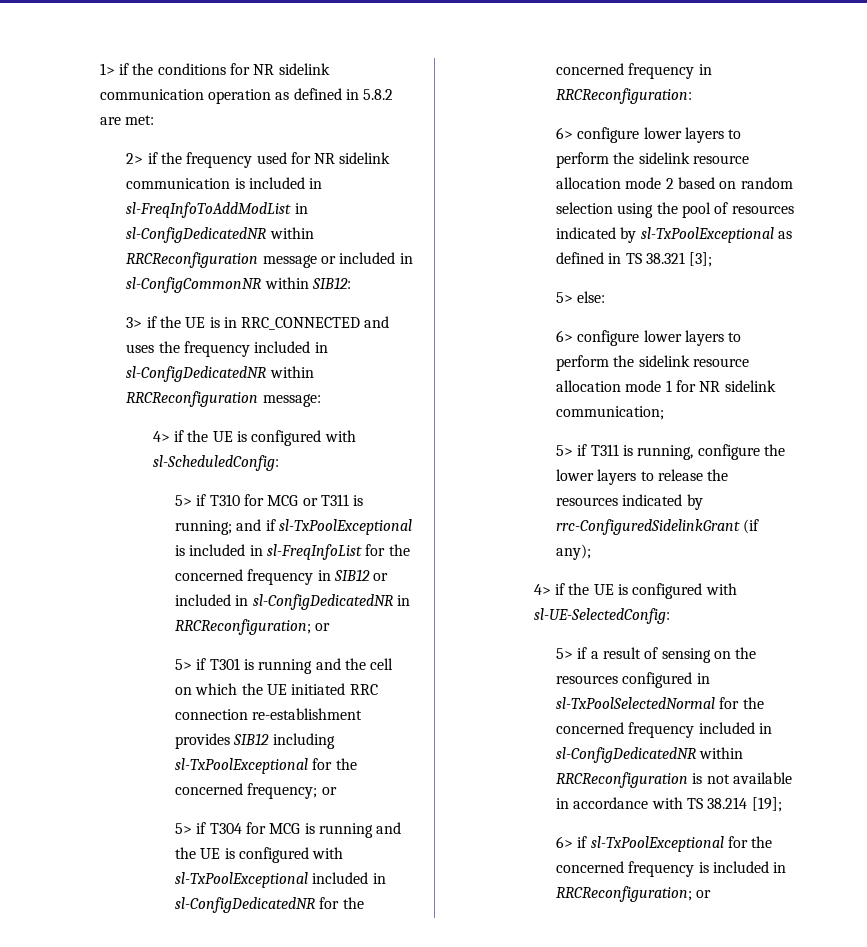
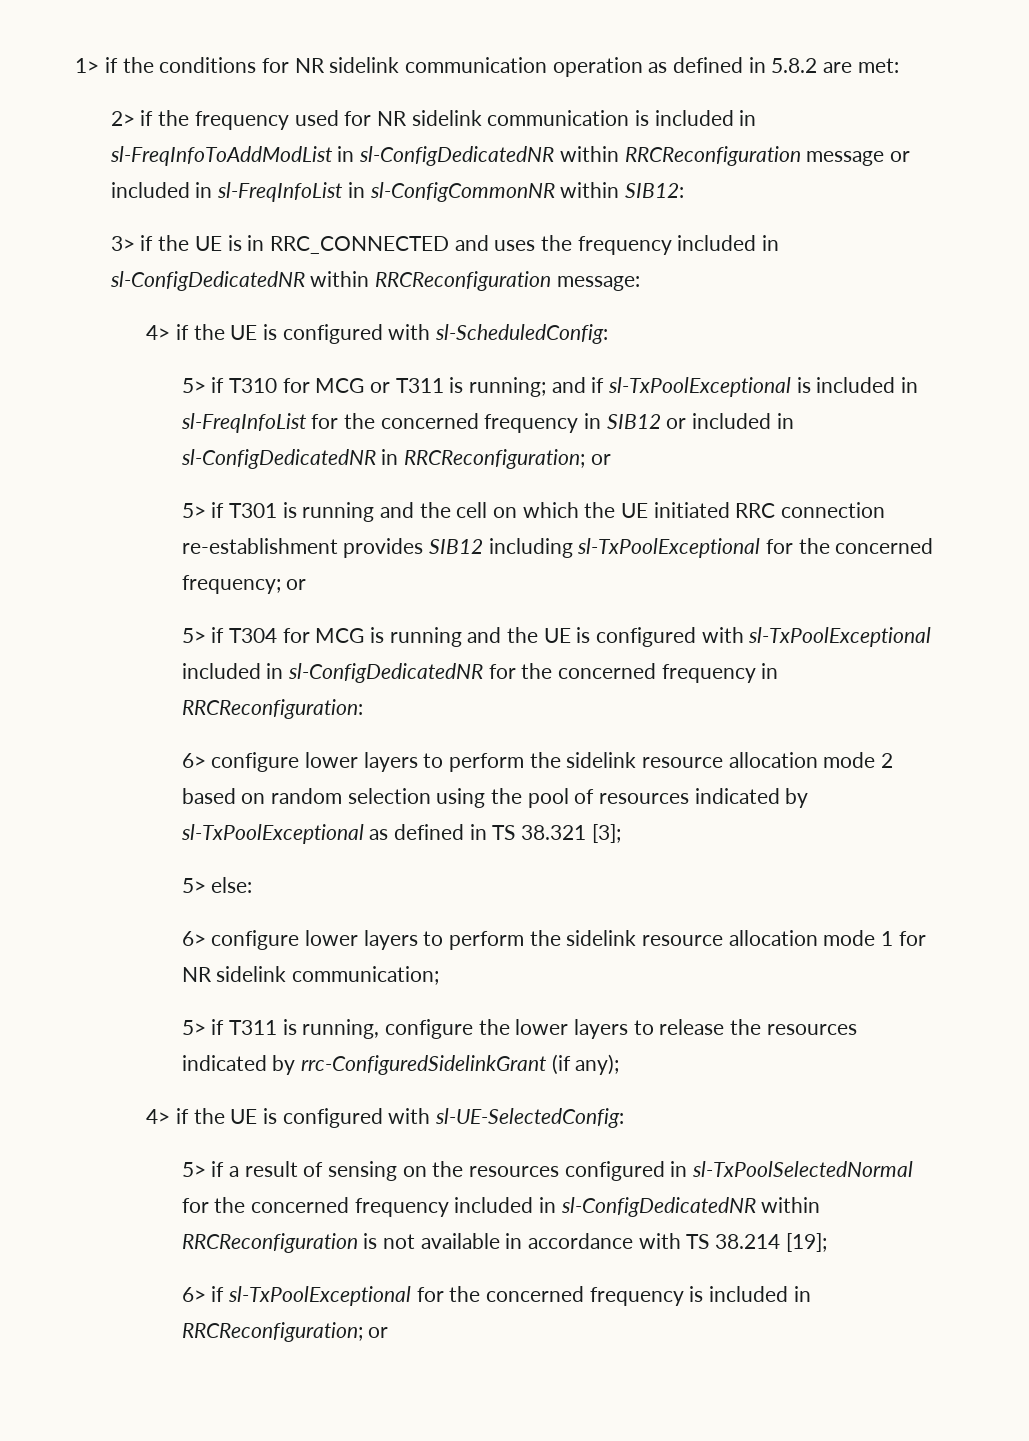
(413, 258) none -> [217,182,365,202] sl-FreqInfoList in

